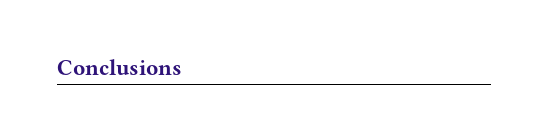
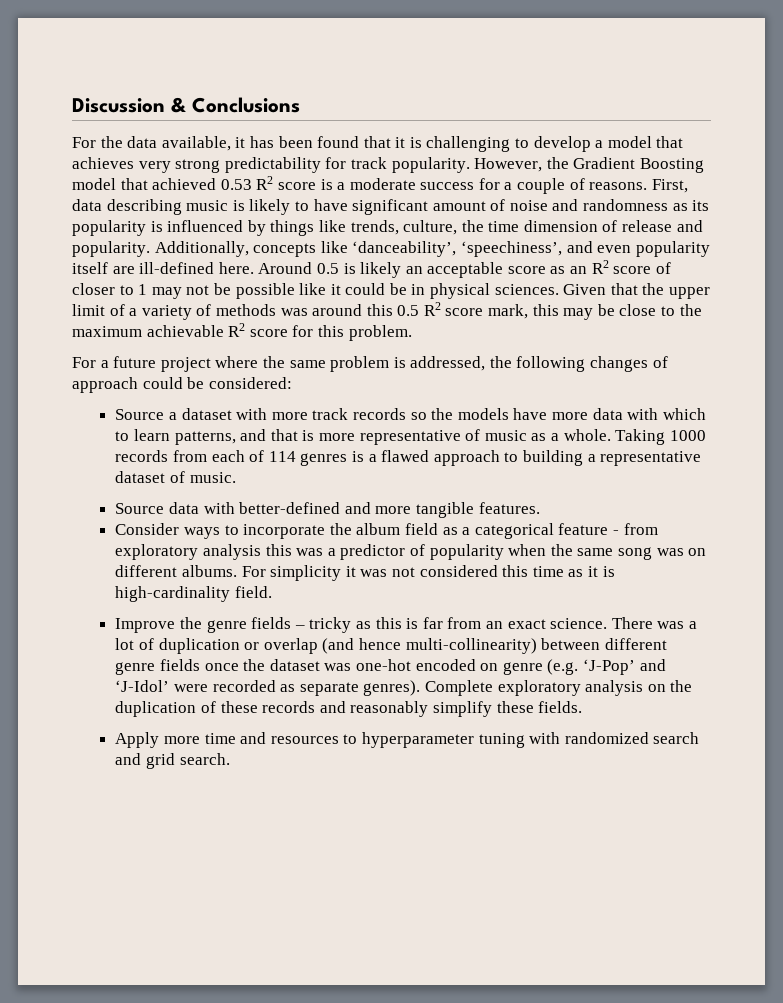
(57, 67) none -> [72,97,186,113] Discussion &
(182, 67) none -> [72,136,684,152] [72,157,704,173] [72,176,688,194] [72,199,710,215] [72,220,703,236] [72,241,710,257] [72,260,671,278] [72,283,711,299] [72,302,702,320] [72,323,412,341] [72,356,668,372] [72,377,292,393] [115,408,706,420] [115,429,706,445] [115,450,702,466] [115,471,236,483] [115,502,540,518] [115,523,658,539] [115,544,707,560] [115,565,615,581] [115,586,273,602] [115,617,697,633] [115,638,667,654] [115,659,666,675] [115,680,693,696] [115,701,583,717] [115,732,700,748] [115,753,230,769] // For the data available, it has been found that it is challenging to develop a model that achieves very strong predictability for track popularity. However, the Gradient Boosting model that achieved 0.53 R2 score is a moderate success for a couple of reasons. First, data describing music is likely to have significant amount of noise and randomness as its popularity is influenced by things like trends, culture, the time dimension of release and popularity. Additionally, concepts like ‘danceability’, ‘speechiness’, and even popularity itself are ill-defined here. Around 0.5 is likely an acceptable score as an R2 score of closer to 1 may not be possible like it could be in physical sciences. Given that the upper limit of a variety of methods was around this 0.5 R2 score mark, this may be close to the maximum achievable R2 score for this problem. // For a future project where the same problem is addressed, the following changes of approach could be considered: // Source a dataset with more track records so the models have more data with which to learn patterns, and that is more representative of music as a whole. Taking 1000 records from each of 114 genres is a flawed approach to building a representative dataset of music. // Source data with better-defined and more tangible features. // Consider ways to incorporate the album field as a categorical feature - from exploratory analysis this was a predictor of popularity when the same song was on different albums. For simplicity it was not considered this time as it is high-cardinality field. // Improve the genre fields – tricky as this is far from an exact science. There was a lot of duplication or overlap (and hence multi-collinearity) between different genre fields once the dataset was one-hot encoded on genre (e.g. ‘J-Pop’ and ‘J-Idol’ were recorded as separate genres). Complete exploratory analysis on the duplication of these records and reasonably simplify these fields. // Apply more time and resources to hyperparameter tuning with randomized search and grid search.

